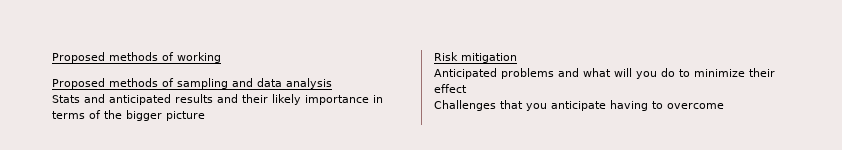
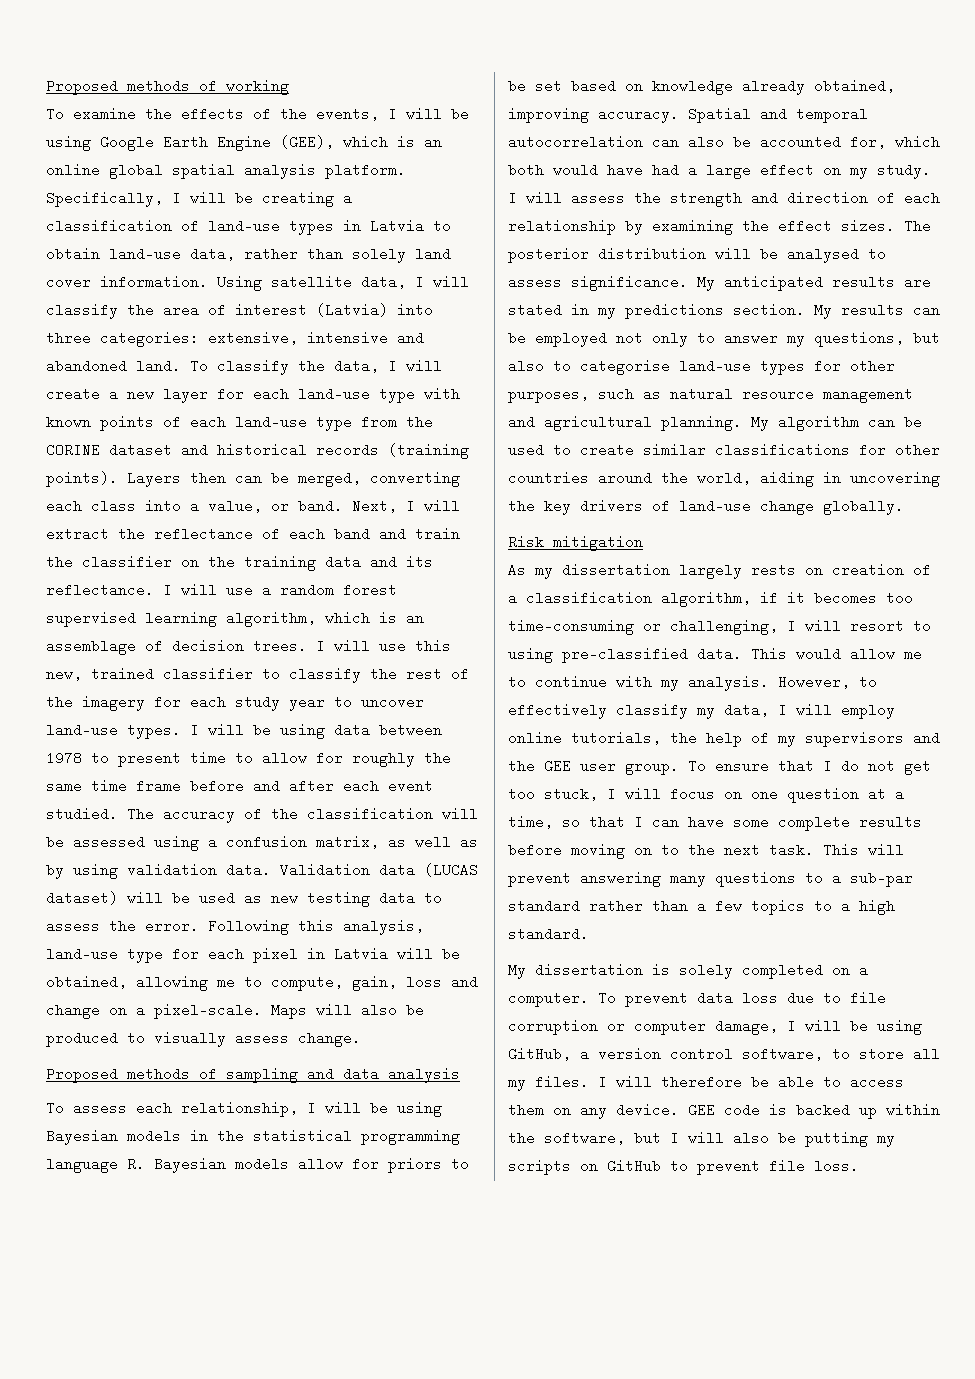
(221, 57) none -> [46,107,469,121] [46,135,442,151] [46,163,406,179] [46,191,352,207] [46,219,451,235] [46,247,451,263] [46,275,469,291] [46,303,433,319] [46,331,424,347] [46,359,442,375] [46,387,460,403] [46,415,433,431] [46,443,469,459] [46,471,460,487] [46,499,460,513] [46,527,460,541] [46,555,433,571] [46,583,397,597] [46,611,424,627] [46,639,451,655] [46,667,469,683] [46,695,424,711] [46,723,442,739] [46,751,451,767] [46,779,433,793] [46,807,478,823] [46,835,478,851] [46,863,478,879] [46,891,442,907] [46,919,424,935] [46,947,460,963] [46,975,478,991] [46,1003,424,1019] [46,1031,361,1047] // To examine the effects of the events, I will be using Google Earth Engine (GEE), which is an online global spatial analysis platform. Specifically, I will be creating a classification of land-use types in Latvia to obtain land-use data, rather than solely land cover information. Using satellite data, I will classify the area of interest (Latvia) into three categories: extensive, intensive and abandoned land. To classify the data, I will create a new layer for each land-use type with known points of each land-use type from the CORINE dataset and historical records (training points). Layers then can be merged, converting each class into a value, or band. Next, I will extract the reflectance of each band and train the classifier on the training data and its reflectance. I will use a random forest supervised learning algorithm, which is an assemblage of decision trees. I will use this new, trained classifier to classify the rest of the imagery for each study year to uncover land-use types. I will be using data between 1978 to present time to allow for roughly the same time frame before and after each event studied. The accuracy of the classification will be assessed using a confusion matrix, as well as by using validation data. Validation data (LUCAS dataset) will be used as new testing data to assess the error. Following this analysis, land-use type for each pixel in Latvia will be obtained, allowing me to compute, gain, loss and change on a pixel-scale. Maps will also be produced to visually assess change.
[52,94,383,105] [52,110,205,121] [434,52,517,63] [434,68,775,79] [434,84,467,93] [434,100,724,111] Stats and anticipated results and their likely importance in terms of the bigger picture // Risk mitigation // Anticipated problems and what will you do to minimize their effect // Challenges that you anticipate having to overcome -> [46,1101,442,1117] [46,1129,460,1145] [46,1157,469,1173] [508,79,895,95] [508,107,868,123] [508,135,940,149] [508,163,931,179] [508,191,940,207] [508,219,931,235] [508,247,886,263] [508,275,931,291] [508,303,940,319] [508,331,940,347] [508,359,895,375] [508,387,913,403] [508,415,922,431] [508,443,940,457] [508,471,940,487] [508,499,904,515] [508,535,643,551] [508,563,931,579] [508,591,913,607] [508,619,931,635] [508,647,922,663] [508,675,877,691] [508,703,895,719] [508,731,940,747] [508,759,931,775] [508,787,904,803] [508,815,922,831] [508,843,904,859] [508,871,913,887] [508,899,895,915] [508,927,589,941] [508,963,868,979] [508,991,886,1007] [508,1019,922,1035] [508,1047,940,1061] [508,1075,904,1091] [508,1103,940,1119] [508,1131,895,1147] [508,1159,859,1175] To assess each relationship, I will be using Bayesian models in the statistical programming language R. Bayesian models allow for priors to be set based on knowledge already obtained, improving accuracy. Spatial and temporal autocorrelation can also be accounted for, which both would have had a large effect on my study. I will assess the strength and direction of each relationship by examining the effect sizes. The posterior distribution will be analysed to assess significance. My anticipated results are stated in my predictions section. My results can be employed not only to answer my questions, but also to categorise land-use types for other purposes, such as natural resource management and agricultural planning. My algorithm can be used to create similar classifications for other countries around the world, aiding in uncovering the key drivers of land-use change globally. // Risk mitigation // As my dissertation largely rests on creation of a classification algorithm, if it becomes too time-consuming or challenging, I will resort to using pre-classified data. This would allow me to continue with my analysis. However, to effectively classify my data, I will employ online tutorials, the help of my supervisors and the GEE user group. To ensure that I do not get too stuck, I will focus on one question at a time, so that I can have some complete results before moving on to the next task. This will prevent answering many questions to a sub-par standard rather than a few topics to a high standard. // My dissertation is solely completed on a computer. To prevent data loss due to file corruption or computer damage, I will be using GitHub, a version control software, to store all my files. I will therefore be able to access them on any device. GEE code is backed up within the software, but I will also be putting my scripts on GitHub to prevent file loss.

